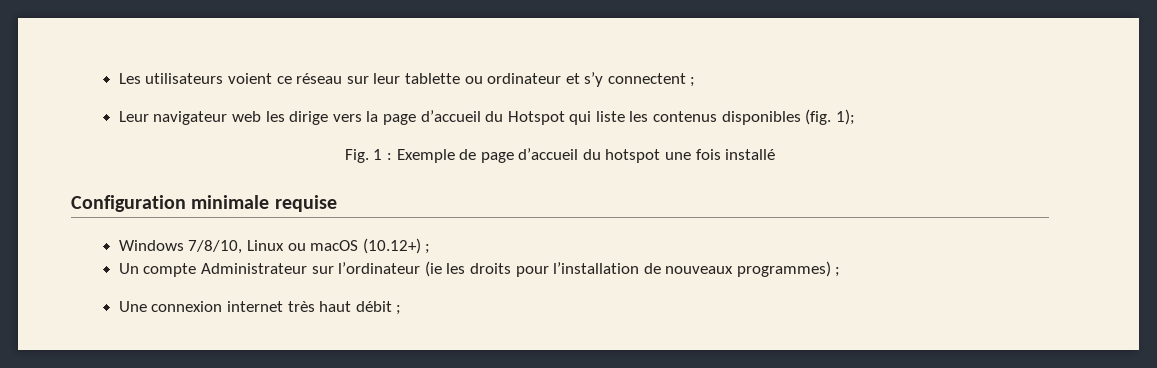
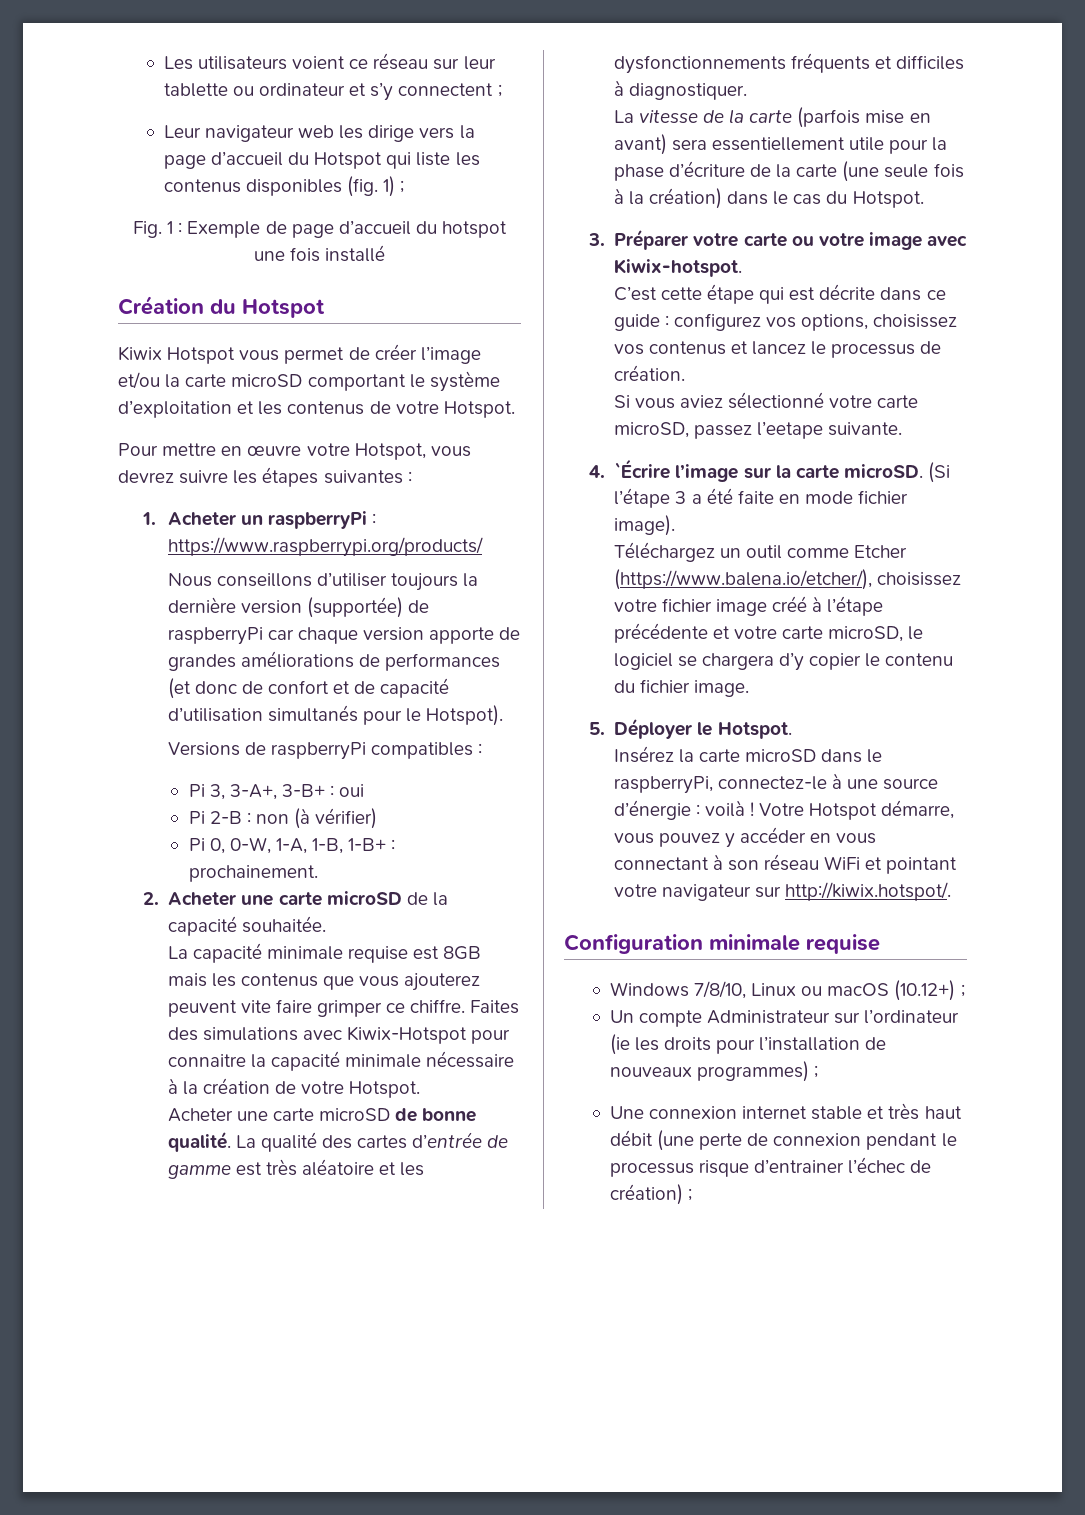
[835,109,855,125] 1); -> [383,176,405,197] 1) ;
(776, 154) none -> [118,296,325,318] [118,344,481,364] [118,371,500,392] [118,400,515,418] [118,443,471,460] [118,467,412,487] [141,511,377,529] [167,537,483,557] [167,572,479,591] [167,597,430,618] [167,627,521,645] [167,651,501,671] [167,678,450,699] [167,705,504,726] [167,742,483,760] [188,784,365,800] [188,808,378,829] [188,837,396,854] [188,865,318,882] [142,891,448,906] [168,916,327,936] [167,943,482,963] [167,973,481,991] [167,999,520,1017] [167,1026,511,1044] [167,1051,515,1071] [167,1078,421,1098] [167,1108,477,1122] [167,1131,509,1152] [167,1159,425,1179] [613,53,965,74] [613,80,747,100] [613,107,931,128] [613,134,948,155] [613,161,964,182] [613,188,924,209] [587,229,968,250] [614,259,743,277] [613,284,946,304] [613,313,958,331] [613,341,942,358] [613,365,685,381] [613,392,919,409] [613,421,903,439] [588,459,951,483] [614,488,909,508] [614,515,676,536] [613,542,908,562] [613,569,961,590] [613,596,884,616] [613,623,924,643] [613,652,954,671] [613,679,749,697] [588,718,792,739] [613,746,883,763] [613,773,939,794] [613,800,955,820] [613,827,877,848] [613,854,958,874] [613,882,952,901] // Création du Hotspot // Kiwix Hotspot vous permet de créer l’image et/ou la carte microSD comportant le système d’exploitation et les contenus de votre Hotspot. // Pour mettre en œuvre votre Hotspot, vous devrez suivre les étapes suivantes : // 1. Acheter un raspberryPi : https://www.raspberrypi.org/products/ // Nous conseillons d’utiliser toujours la dernière version (supportée) de raspberryPi car chaque version apporte de grandes améliorations de performances (et donc de confort et de capacité d’utilisation simultanés pour le Hotspot). // Versions de raspberryPi compatibles : // Pi 3, 3-A+, 3-B+ : oui // Pi 2-B : non (à vérifier) // Pi 0, 0-W, 1-A, 1-B, 1-B+ : prochainement. // 2. Acheter une carte microSD de la capacité souhaitée. // La capacité minimale requise est 8GB mais les contenus que vous ajouterez peuvent vite faire grimper ce chiffre. Faites des simulations avec Kiwix-Hotspot pour connaitre la capacité minimale nécessaire à la création de votre Hotspot. // Acheter une carte microSD de bonne qualité. La qualité des cartes d’entrée de gamme est très aléatoire et les dysfonctionnements fréquents et difficiles à diagnostiquer. // La vitesse de la carte (parfois mise en avant) sera essentiellement utile pour la phase d’écriture de la carte (une seule fois à la création) dans le cas du Hotspot. // 3. Préparer votre carte ou votre image avec Kiwix-hotspot. // C’est cette étape qui est décrite dans ce guide : configurez vos options, choisissez vos contenus et lancez le processus de création. // Si vous aviez sélectionné votre carte microSD, passez l’eetape suivante. // 4. `Écrire l’image sur la carte microSD. (Si l’étape 3 a été faite en mode fichier image). // Téléchargez un outil comme Etcher (https://www.balena.io/etcher/), choisissez votre fichier image créé à l’étape précédente et votre carte microSD, le logiciel se chargera d’y copier le contenu du fichier image. // 5. Déployer le Hotspot. // Insérez la carte microSD dans le raspberryPi, connectez-le à une source d’énergie : voilà ! Votre Hotspot démarre, vous pouvez y accéder en vous connectant à son réseau WiFi et pointant votre navigateur sur http://kiwix.hotspot/.
(283, 306) none -> [811,1106,885,1120] stable et
(392, 306) none -> [656,1130,957,1151] [609,1157,932,1177] [609,1184,683,1205] (une perte de connexion pendant le processus risque d’entrainer l’échec de création)

